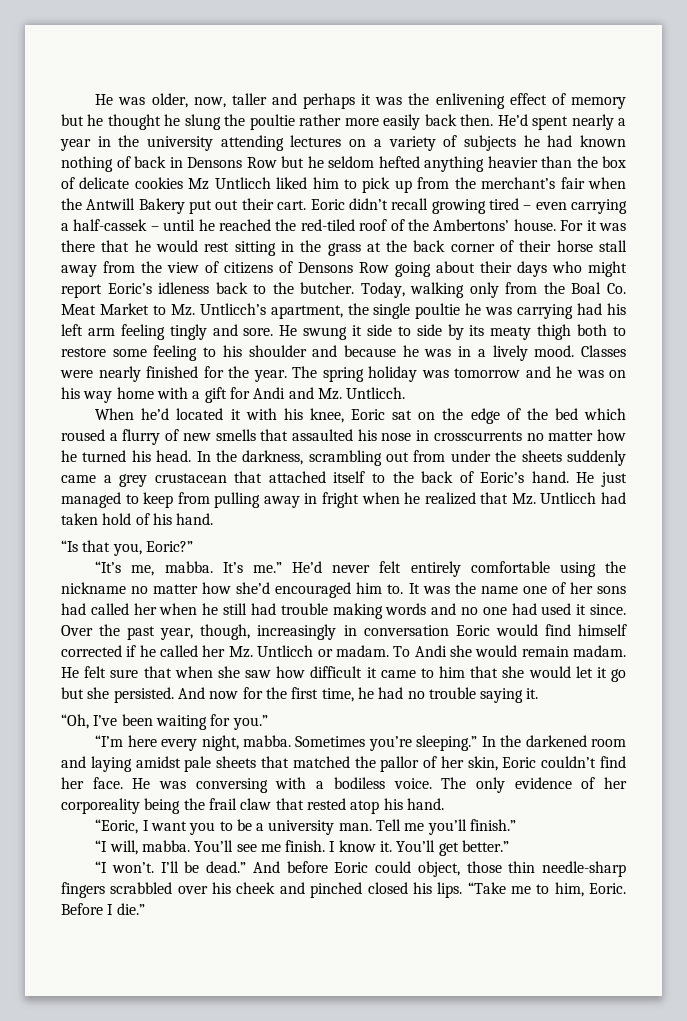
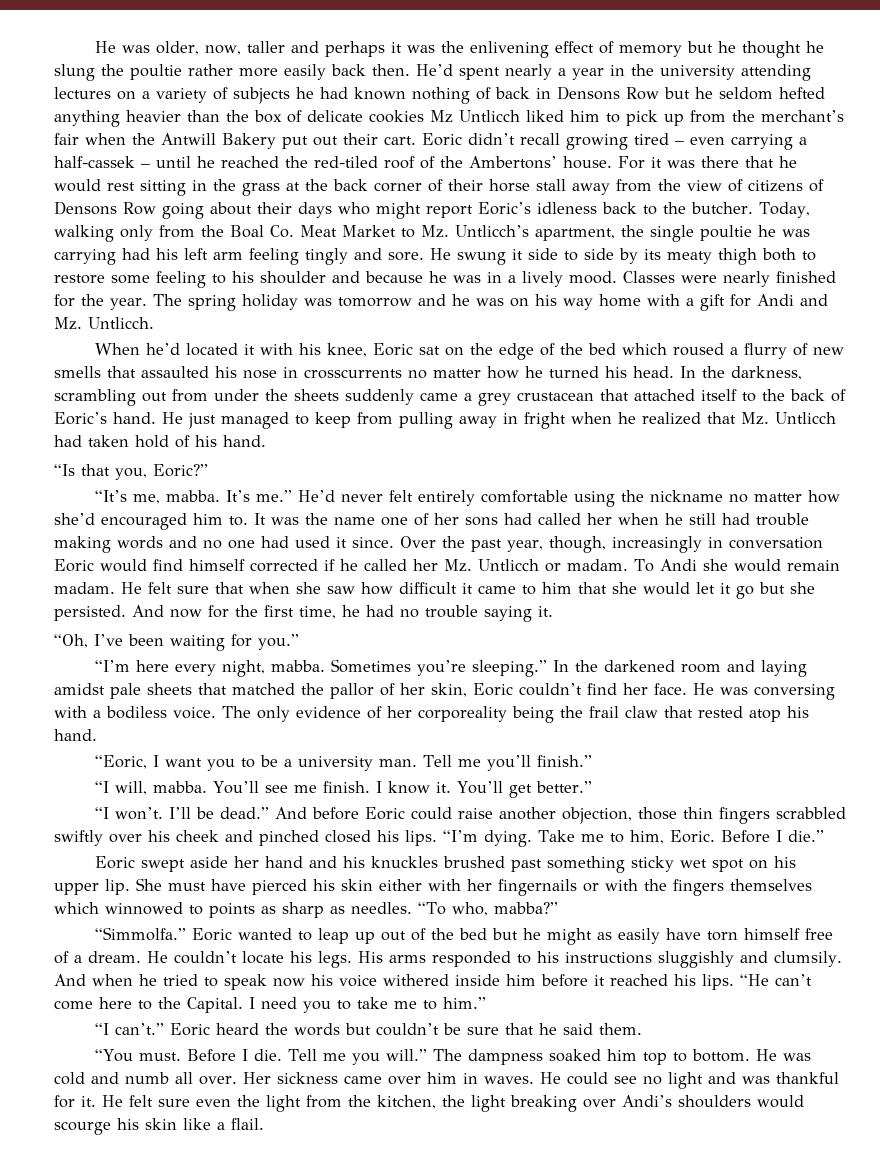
[417,861,460,877] object, -> [458,807,633,824] raise another objection,
[542,861,627,877] needle-sharp -> (714, 813) none
(173, 888) none -> [54,830,103,846] swiftly
[467,882,506,894] “Take -> [443,830,575,847] “I’m dying. Take
(145, 909) none -> [95,856,797,873] [54,878,812,896] [54,902,558,918] [95,927,834,945] [54,951,842,968] [54,974,812,990] [54,997,486,1013] [95,1023,643,1036] [95,1049,812,1065] [54,1072,839,1089] [54,1095,804,1112] [54,1118,264,1135] // Eoric swept aside her hand and his knuckles brushed past something sticky wet spot on his upper lip. She must have pierced his skin either with her fingernails or with the fingers themselves which winnowed to points as sharp as needles. “To who, mabba?” // “Simmolfa.” Eoric wanted to leap up out of the bed but he might as easily have torn himself free of a dream. He couldn’t locate his legs. His arms responded to his instructions sluggishly and clumsily. And when he tried to speak now his voice withered inside him before it reached his lips. “He can’t come here to the Capital. I need you to take me to him.” // “I can’t.” Eoric heard the words but couldn’t be sure that he said them. // “You must. Before I die. Tell me you will.” The dampness soaked him top to bottom. He was cold and numb all over. Her sickness came over him in waves. He could see no light and was thankful for it. He felt sure even the light from the kitchen, the light breaking over Andi’s shoulders would scourge his skin like a flail.

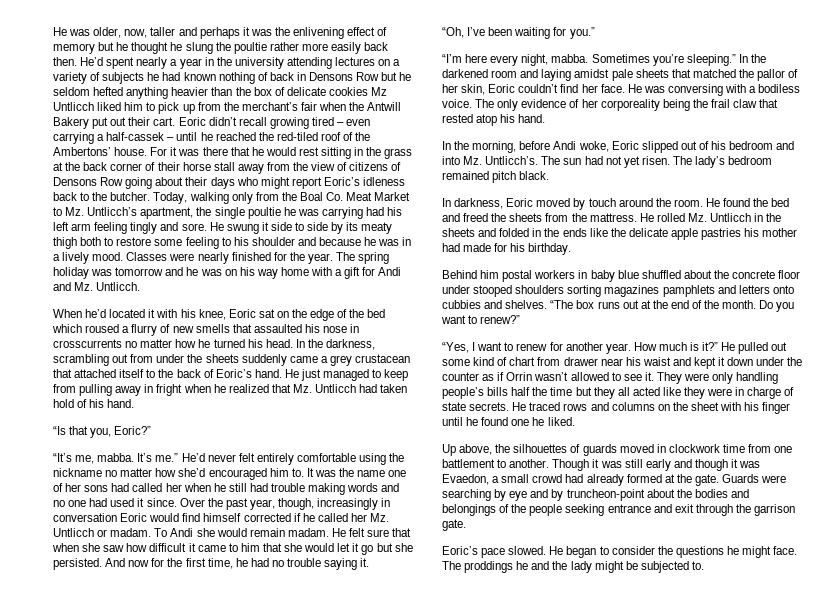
[95,755,593,771] [95,781,593,798] [95,807,847,824] [54,830,824,847] [95,856,797,873] [54,878,812,896] [54,902,558,918] [95,927,834,945] [54,951,842,968] [54,974,812,990] [54,997,486,1013] [95,1023,643,1036] [95,1049,812,1065] [54,1072,839,1089] [54,1095,804,1112] [54,1118,264,1135] “Eoric, I want you to be a university man. Tell me you’ll finish.” // “I will, mabba. You’ll see me finish. I know it. You’ll get better.” // “I won’t. I’ll be dead.” And before Eoric could raise another objection, those thin fingers scrabbled swiftly over his cheek and pinched closed his lips. “I’m dying. Take me to him, Eoric. Before I die.” // Eoric swept aside her hand and his knuckles brushed past something sticky wet spot on his upper lip. She must have pierced his skin either with her fingernails or with the fingers themselves which winnowed to points as sharp as needles. “To who, mabba?” // “Simmolfa.” Eoric wanted to leap up out of the bed but he might as easily have torn himself free of a dream. He couldn’t locate his legs. His arms responded to his instructions sluggishly and clumsily. And when he tried to speak now his voice withered inside him before it reached his lips. “He can’t come here to the Capital. I need you to take me to him.” // “I can’t.” Eoric heard the words but couldn’t be sure that he said them. // “You must. Before I die. Tell me you will.” The dampness soaked him top to bottom. He was cold and numb all over. Her sickness came over him in waves. He could see no light and was thankful for it. He felt sure even the light from the kitchen, the light breaking over Andi’s shoulders would scourge his skin like a flail. -> [442,141,795,153] [442,156,773,168] [442,171,550,183] [442,198,790,210] [442,213,782,222] [442,228,798,240] [442,243,572,255] [442,270,801,282] [442,285,794,297] [442,300,795,312] [441,315,521,324] [442,342,788,354] [442,357,803,369] [442,372,779,384] [442,387,795,399] [442,402,791,414] [442,417,575,426] [442,444,793,456] [442,459,761,471] [442,474,787,486] [442,489,749,501] [442,504,796,516] [442,519,466,531] [442,546,798,558] [442,561,704,573] In the morning, before Andi woke, Eoric slipped out of his bedroom and into Mz. Untlicch’s. The sun had not yet risen. The lady’s bedroom remained pitch black. // In darkness, Eoric moved by touch around the room. He found the bed and freed the sheets from the mattress. He rolled Mz. Untlicch in the sheets and folded in the ends like the delicate apple pastries his mother had made for his birthday. // Behind him postal workers in baby blue shuffled about the concrete floor under stooped shoulders sorting magazines pamphlets and letters onto cubbies and shelves. “The box runs out at the end of the month. Do you want to renew?” // “Yes, I want to renew for another year. How much is it?” He pulled out some kind of chart from drawer near his waist and kept it down under the counter as if Orrin wasn’t allowed to see it. They were only handling people’s bills half the time but they all acted like they were in charge of state secrets. He traced rows and columns on the sheet with his finger until he found one he liked. // Up above, the silhouettes of guards moved in clockwork time from one battlement to another. Though it was still early and though it was Evaedon, a small crowd had already formed at the gate. Guards were searching by eye and by truncheon-point about the bodies and belongings of the people seeking entrance and exit through the garrison gate. // Eoric’s pace slowed. He began to consider the questions he might face. The proddings he and the lady might be subjected to.

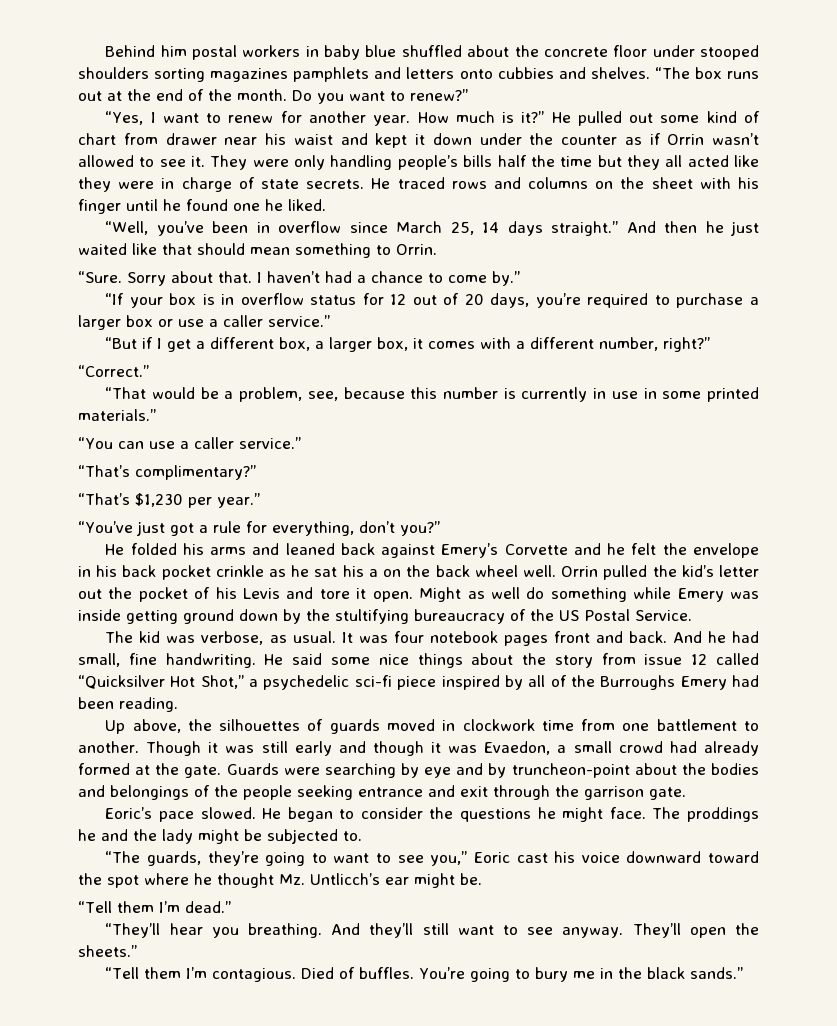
[53,27,388,39] [53,42,389,54] [53,57,401,69] [53,72,412,84] [53,87,388,99] [53,102,402,114] [53,117,371,129] [53,132,371,144] [53,147,413,159] [53,162,402,174] [53,177,406,189] [53,192,411,204] [53,207,403,219] [53,222,393,234] [53,237,412,249] [53,252,390,264] [53,267,402,279] [53,282,141,291] [53,309,386,321] [52,324,360,336] [53,339,376,350] [53,354,411,366] [53,369,409,381] [53,384,408,396] [53,399,135,408] [53,426,152,438] [53,453,405,465] [53,468,407,480] [53,483,400,495] [53,498,391,510] [53,513,390,522] [53,528,412,537] [52,543,413,555] [53,558,370,570] [442,27,595,39] [442,54,766,66] [442,69,799,81] [442,84,801,96] [442,99,779,111] [442,114,546,126] [442,141,795,153] [442,156,773,168] [442,171,550,183] [442,198,790,210] [442,213,782,222] [442,228,798,240] [442,243,572,255] He was older, now, taller and perhaps it was the enlivening effect of memory but he thought he slung the poultie rather more easily back then. He’d spent nearly a year in the university attending lectures on a variety of subjects he had known nothing of back in Densons Row but he seldom hefted anything heavier than the box of delicate cookies Mz Untlicch liked him to pick up from the merchant’s fair when the Antwill Bakery put out their cart. Eoric didn’t recall growing tired – even carrying a half-cassek – until he reached the red-tiled roof of the Ambertons’ house. For it was there that he would rest sitting in the grass at the back corner of their horse stall away from the view of citizens of Densons Row going about their days who might report Eoric’s idleness back to the butcher. Today, walking only from the Boal Co. Meat Market to Mz. Untlicch’s apartment, the single poultie he was carrying had his left arm feeling tingly and sore. He swung it side to side by its meaty thigh both to restore some feeling to his shoulder and because he was in a lively mood. Classes were nearly finished for the year. The spring holiday was tomorrow and he was on his way home with a gift for Andi and Mz. Untlicch. // When he’d located it with his knee, Eoric sat on the edge of the bed which roused a flurry of new smells that assaulted his nose in crosscurrents no matter how he turned his head. In the darkness, scrambling out from under the sheets suddenly came a grey crustacean that attached itself to the back of Eoric’s hand. He just managed to keep from pulling away in fright when he realized that Mz. Untlicch had taken hold of his hand. // “Is that you, Eoric?” // “It’s me, mabba. It’s me.” He’d never felt entirely comfortable using the nickname no matter how she’d encouraged him to. It was the name one of her sons had called her when he still had trouble making words and no one had used it since. Over the past year, though, increasingly in conversation Eoric would find himself corrected if he called her Mz. Untlicch or madam. To Andi she would remain madam. He felt sure that when she saw how difficult it came to him that she would let it go but she persisted. And now for the first time, he had no trouble saying it. // “Oh, I’ve been waiting for you.” // “I’m here every night, mabba. Sometimes you’re sleeping.” In the darkened room and laying amidst pale sheets that matched the pallor of her skin, Eoric couldn’t find her face. He was conversing with a bodiless voice. The only evidence of her corporeality being the frail claw that rested atop his hand. // In the morning, before Andi woke, Eoric slipped out of his bedroom and into Mz. Untlicch’s. The sun had not yet risen. The lady’s bedroom remained pitch black. // In darkness, Eoric moved by touch around the room. He found the bed and freed the sheets from the mattress. He rolled Mz. Untlicch in the sheets and folded in the ends like the delicate apple pastries his mother had made for his birthday. // -> (105, 51) none
(575, 421) none -> [105,221,759,236] [78,243,437,258] [78,271,520,286] [105,293,760,308] [78,315,330,330] [105,337,711,352] [78,365,149,377] [105,387,759,402] [78,409,156,421] [78,437,301,449] [78,465,256,480] [78,493,260,508] [78,521,440,536] [105,543,760,558] [78,565,760,580] [78,587,760,602] [78,609,692,624] [105,631,760,646] [78,653,760,668] [78,675,759,690] [78,697,178,712] // “Well, you’ve been in overflow since March 25, 14 days straight.” And then he just waited like that should mean something to Orrin. // “Sure. Sorry about that. I haven’t had a chance to come by.” // “If your box is in overflow status for 12 out of 20 days, you’re required to purchase a larger box or use a caller service.” // “But if I get a different box, a larger box, it comes with a different number, right?” // “Correct.” // “That would be a problem, see, because this number is currently in use in some printed materials.” // “You can use a caller service.” // “That’s complimentary?” // “That’s $1,230 per year.” // “You’ve just got a rule for everything, don’t you?” // He folded his arms and leaned back against Emery’s Corvette and he felt the envelope in his back pocket crinkle as he sat his a on the back wheel well. Orrin pulled the kid’s letter out the pocket of his Levis and tore it open. Might as well do something while Emery was inside getting ground down by the stultifying bureaucracy of the US Postal Service. // The kid was verbose, as usual. It was four notebook pages front and back. And he had small, fine handwriting. He said some nice things about the story from issue 12 called “Quicksilver Hot Shot,” a psychedelic sci-fi piece inspired by all of the Burroughs Emery had been reading.
(704, 565) none -> [105,851,759,866] [78,873,482,888] [78,901,231,913] [105,923,760,938] [78,945,137,957] [105,967,744,982] // “The guards, they’re going to want to see you,” Eoric cast his voice downward toward the spot where he thought Mz. Untlicch’s ear might be. // “Tell them I’m dead.” // “They’ll hear you breathing. And they’ll still want to see anyway. They’ll open the sheets.” // “Tell them I’m contagious. Died of buffles. You’re going to bury me in the black sands.”

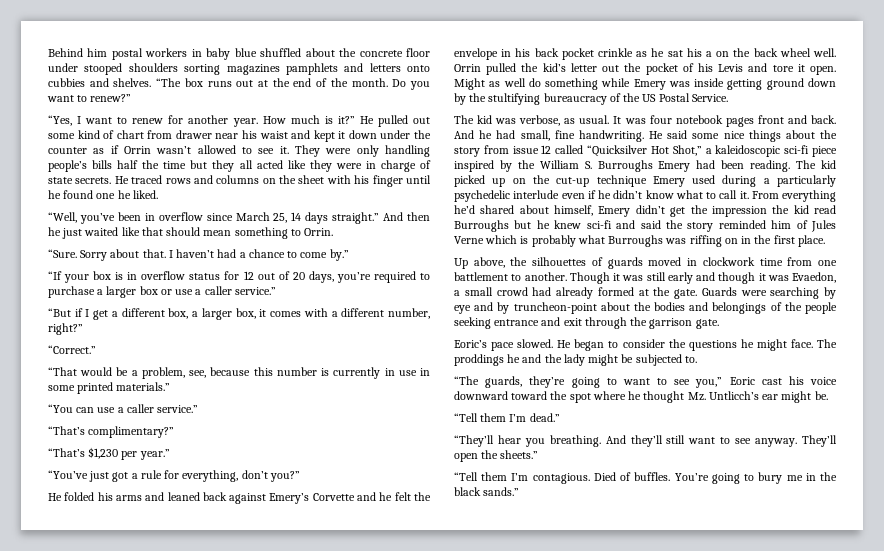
[263,675,350,690] psychedelic -> [715,145,781,157] kaleidoscopic
[528,675,595,687] all of the -> [517,160,592,169] the William S.
(178, 704) none -> [796,160,836,169] [454,175,836,187] [454,190,836,202] [454,205,836,217] [454,220,836,232] [454,235,825,247] The kid picked up on the cut-up technique Emery used during a particularly psychedelic interlude even if he didn’t know what to call it. From everything he’d shared about himself, Emery didn’t get the impression the kid read Burroughs but he knew sci-fi and said the story reminded him of Jules Verne which is probably what Burroughs was riffing on in the first place.

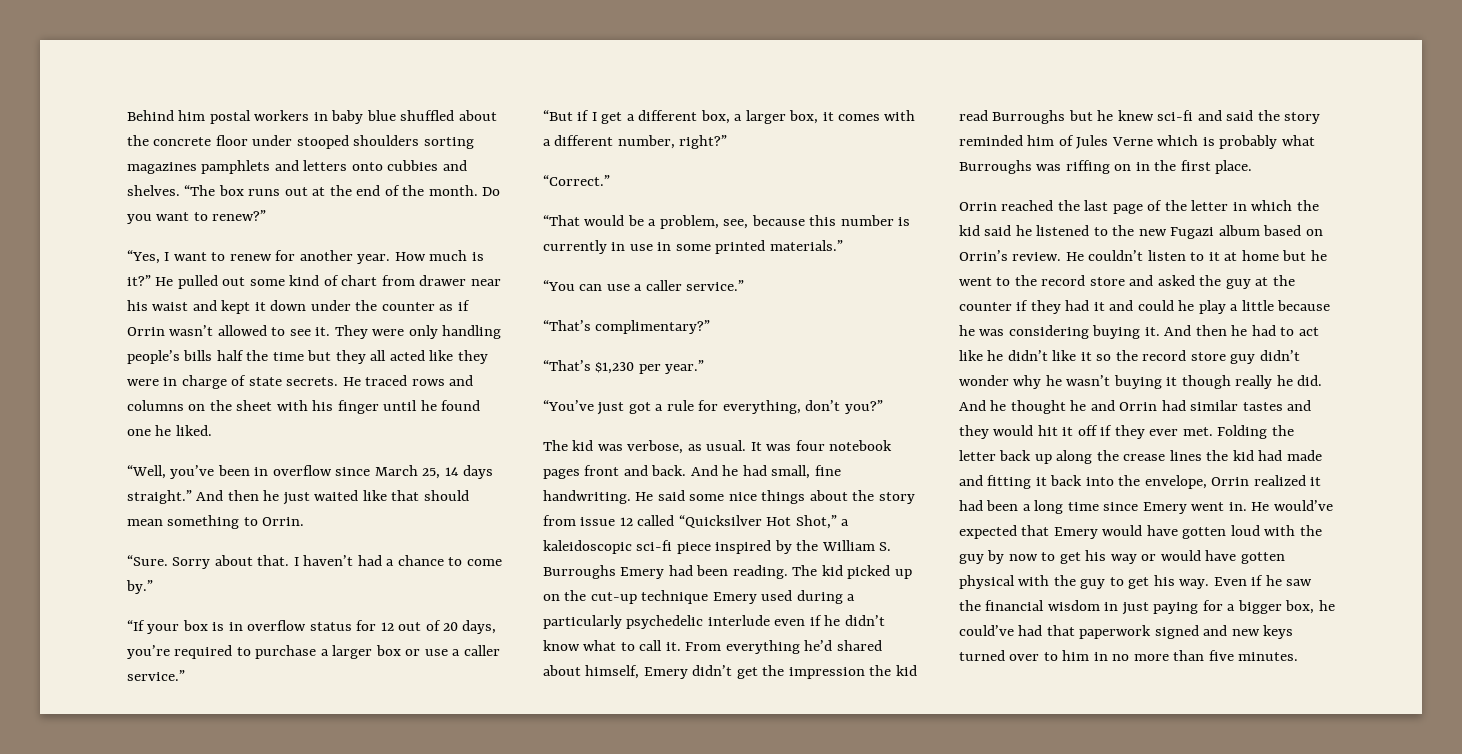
[48,492,432,504] [454,48,836,60] [454,63,836,75] [454,78,836,90] [454,93,728,105] // He folded his arms and leaned back against Emery’s Corvette and he felt the envelope in his back pocket crinkle as he sat his a on the back wheel well. Orrin pulled the kid’s letter out the pocket of his Levis and tore it open. Might as well do something while Emery was inside getting ground down by the stultifying bureaucracy of the US Postal Service. -> (883, 407) none
[454,257,837,269] [454,272,836,284] [454,287,836,299] [454,302,837,314] [454,317,719,329] [454,339,837,351] [454,354,697,366] [454,376,837,388] [454,391,828,403] [454,413,560,422] [454,435,837,447] [454,450,539,462] [454,472,837,484] [454,487,520,496] Up above, the silhouettes of guards moved in clockwork time from one battlement to another. Though it was still early and though it was Evaedon, a small crowd had already formed at the gate. Guards were searching by eye and by truncheon-point about the bodies and belongings of the people seeking entrance and exit through the garrison gate. // Eoric’s pace slowed. He began to consider the questions he might face. The proddings he and the lady might be subjected to. // “The guards, they’re going to want to see you,” Eoric cast his voice downward toward the spot where he thought Mz. Untlicch’s ear might be. // “Tell them I’m dead.” // “They’ll hear you breathing. And they’ll still want to see anyway. They’ll open the sheets.” // “Tell them I’m contagious. Died of buffles. You’re going to bury me in the black sands.” -> [959,200,1319,214] [959,225,1323,239] [959,250,1327,261] [959,275,1295,289] [959,300,1331,314] [959,325,1319,339] [959,350,1300,364] [959,375,1323,389] [959,400,1312,414] [959,425,1294,439] [959,450,1322,464] [959,475,1322,489] [959,500,1333,514] [959,525,1322,539] [959,550,1285,564] [959,575,1313,589] [959,600,1335,615] [959,625,1294,639] [959,650,1299,661] Orrin reached the last page of the letter in which the kid said he listened to the new Fugazi album based on Orrin’s review. He couldn’t listen to it at home but he went to the record store and asked the guy at the counter if they had it and could he play a little because he was considering buying it. And then he had to act like he didn’t like it so the record store guy didn’t wonder why he wasn’t buying it though really he did. And he thought he and Orrin had similar tastes and they would hit it off if they ever met. Folding the letter back up along the crease lines the kid had made and fitting it back into the envelope, Orrin realized it had been a long time since Emery went in. He would’ve expected that Emery would have gotten loud with the guy by now to get his way or would have gotten physical with the guy to get his way. Even if he saw the financial wisdom in just paying for a bigger box, he could’ve had that paperwork signed and new keys turned over to him in no more than five minutes.

